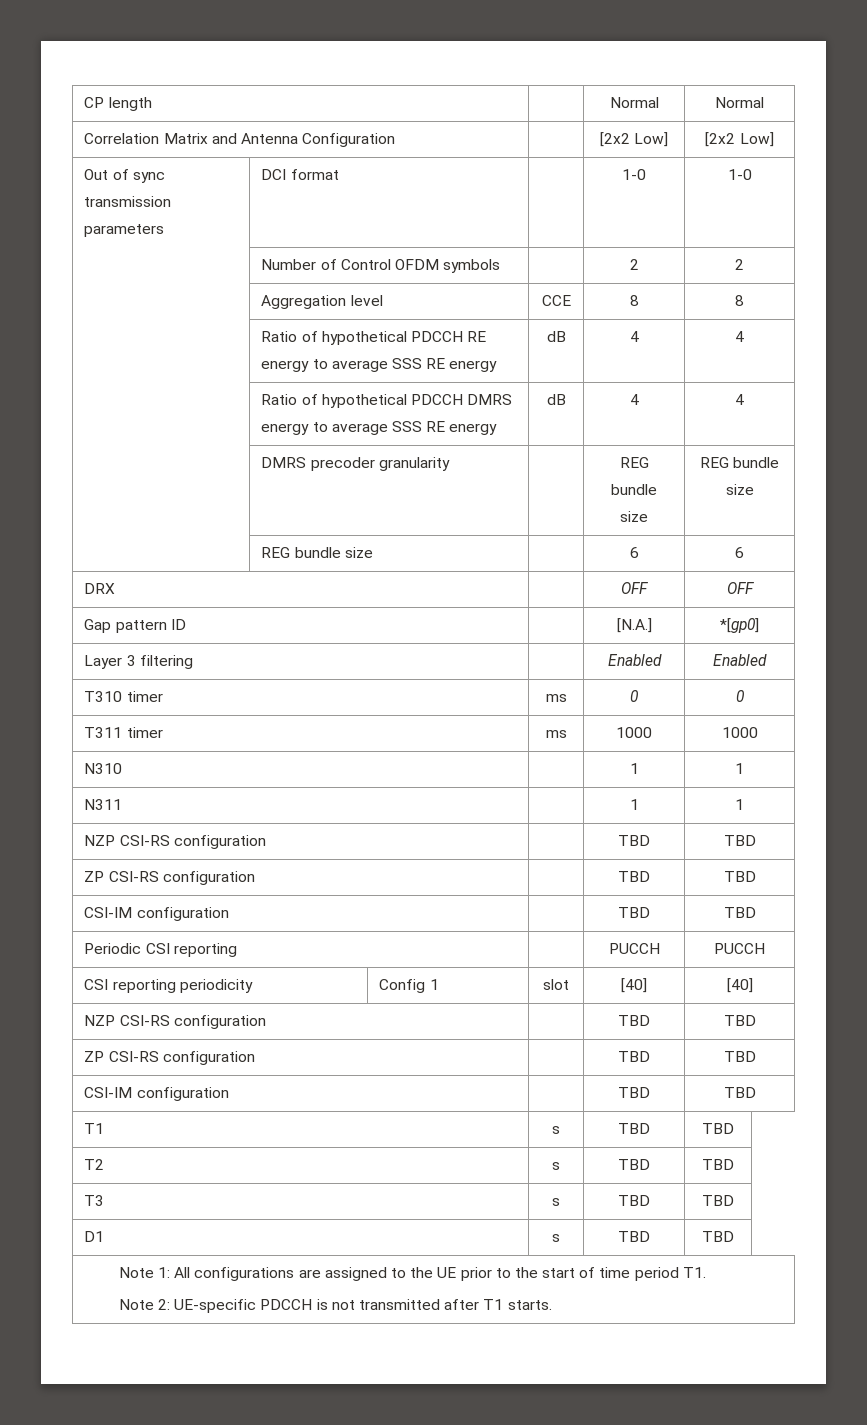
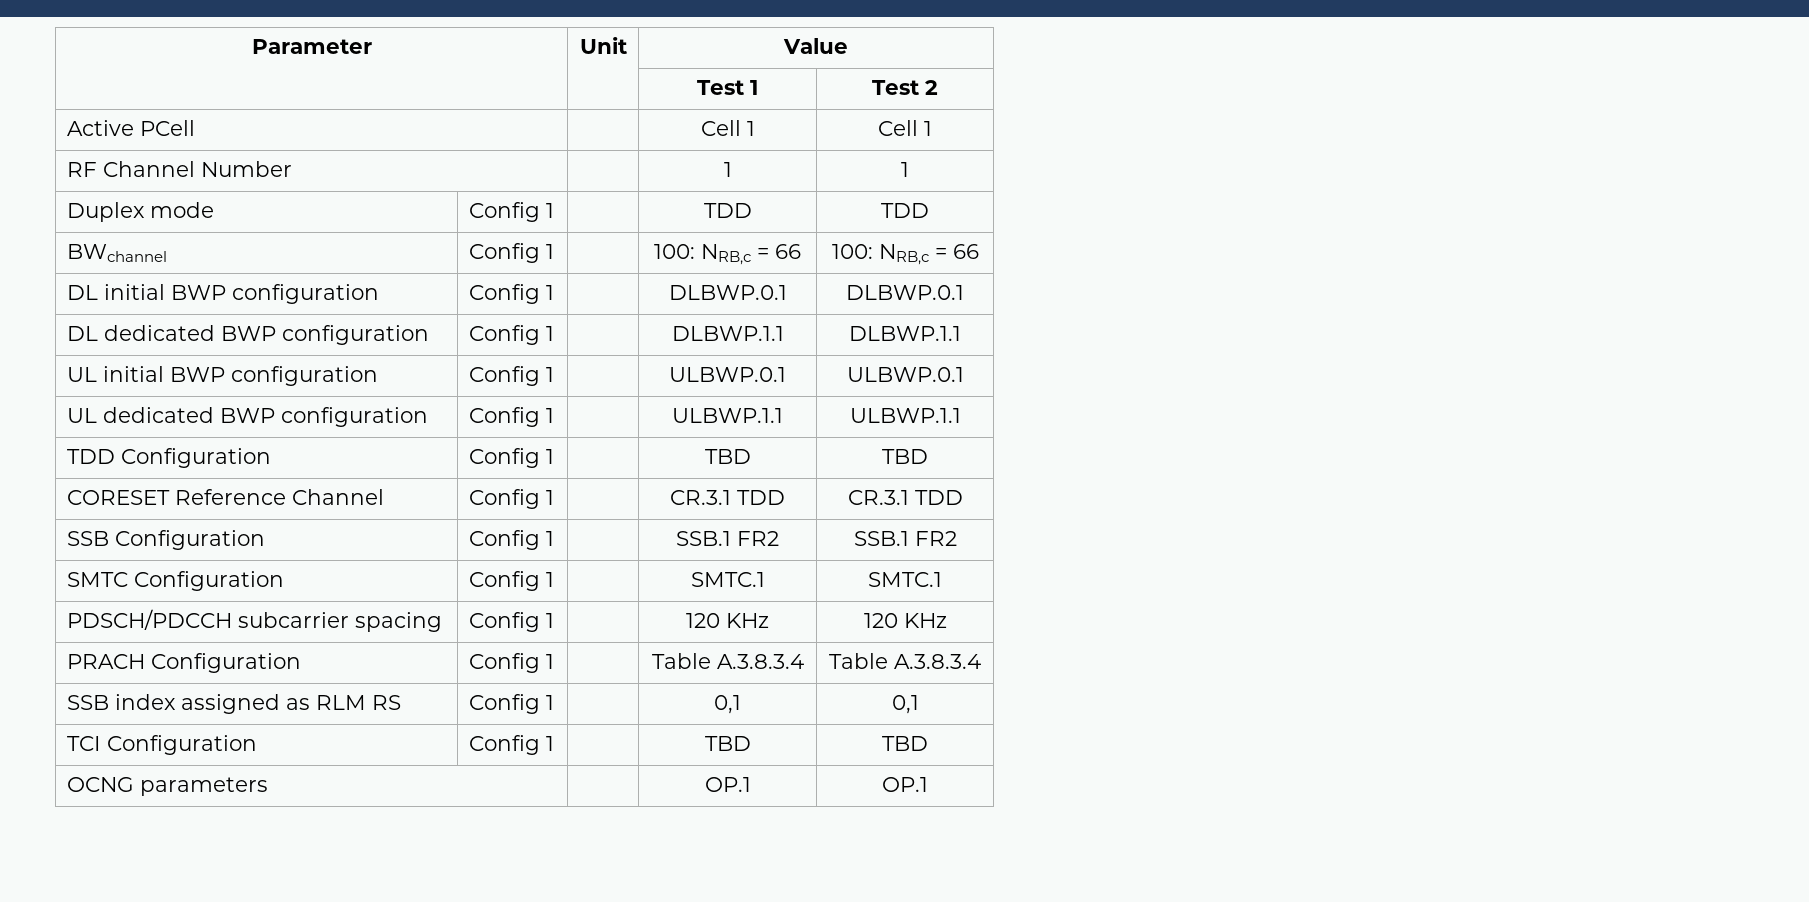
[84,97,152,111] [609,97,659,108] [715,97,764,108] [84,133,396,147] [599,132,669,147] [705,132,774,147] [84,169,165,183] [84,196,172,207] [84,224,165,237] [261,169,339,180] [622,169,646,180] [727,169,752,180] [261,259,501,273] [629,259,639,270] [735,259,744,270] [261,295,383,309] [541,295,571,306] [629,295,639,306] [735,295,744,306] [261,331,487,345] [261,358,498,372] [546,331,566,342] [629,331,639,342] [735,331,744,342] [261,394,513,408] [261,421,498,435] [546,394,566,405] [629,394,639,405] [735,394,744,405] [261,457,450,471] [619,457,649,468] [611,484,657,495] [620,511,648,522] [699,457,780,468] [725,484,754,495] [261,547,373,558] [629,547,639,558] [735,547,744,558] [84,583,116,594] [621,582,648,594] [726,582,754,594] [84,619,186,633] [616,618,652,633] [720,618,759,633] [84,655,193,669] [607,654,662,666] [713,654,767,666] [84,691,163,702] [545,694,567,702] [630,690,639,702] [735,690,745,702] [84,727,163,738] [545,730,567,738] [616,727,652,738] [721,727,758,738] [84,763,123,774] [629,763,639,774] [735,763,744,774] [84,799,123,810] [629,799,639,810] [735,799,744,810] [84,835,266,849] [618,835,650,846] [723,835,756,846] [84,871,255,885] [618,871,650,882] [723,871,756,882] [84,907,229,921] [618,907,650,918] [723,907,756,918] [84,943,237,957] [608,943,660,954] [714,943,765,954] [84,979,253,993] [379,979,439,993] [543,979,569,990] [621,978,647,993] [726,978,753,993] [84,1015,266,1029] [618,1015,650,1026] [723,1015,756,1026] [84,1051,255,1065] [618,1051,650,1062] [723,1051,756,1062] [84,1087,229,1101] [618,1087,650,1098] [723,1087,756,1098] [84,1123,105,1134] [552,1126,560,1134] [618,1123,650,1134] [702,1123,734,1134] [84,1159,105,1170] [552,1162,560,1170] [618,1159,650,1170] [702,1159,734,1170] [84,1195,105,1206] [552,1198,560,1206] [618,1195,650,1206] [702,1195,734,1206] [84,1231,105,1242] [552,1234,560,1242] [618,1231,650,1242] [702,1231,734,1242] [118,1267,706,1281] [118,1299,552,1313] CP length | | Normal | Normal // Correlation Matrix and Antenna Configuration | | [2x2 Low] | [2x2 Low] // Out of sync transmission parameters | DCI format | | 1-0 | 1-0 // | Number of Control OFDM symbols | | 2 | 2 // | Aggregation level | CCE | 8 | 8 // | Ratio of hypothetical PDCCH RE energy to average SSS RE energy | dB | 4 | 4 // | Ratio of hypothetical PDCCH DMRS energy to average SSS RE energy | dB | 4 | 4 // | DMRS precoder granularity | | REG bundle size | REG bundle size // | REG bundle size | | 6 | 6 // DRX | | OFF | OFF // Gap pattern ID | | [N.A.] | *[gp0] // Layer 3 filtering | | Enabled | Enabled // T310 timer | ms | 0 | 0 // T311 timer | ms | 1000 | 1000 // N310 | | 1 | 1 // N311 | | 1 | 1 // NZP CSI-RS configuration | | TBD | TBD // ZP CSI-RS configuration | | TBD | TBD // CSI-IM configuration | | TBD | TBD // Periodic CSI reporting | | PUCCH | PUCCH // CSI reporting periodicity | Config 1 | slot | [40] | [40] // NZP CSI-RS configuration | | TBD | TBD // ZP CSI-RS configuration | | TBD | TBD // CSI-IM configuration | | TBD | TBD // T1 | s | TBD | TBD // T2 | s | TBD | TBD // T3 | s | TBD | TBD // D1 | s | TBD | TBD // Note 1: All configurations are assigned to the UE prior to the start of time period T1. // Note 2: UE-specific PDCCH is not transmitted after T1 starts. -> [251,39,372,54] [579,37,627,54] [783,38,848,54] [697,80,758,95] [872,80,938,95] [66,120,195,136] [700,120,755,136] [878,120,932,136] [66,161,292,177] [723,162,732,177] [901,162,909,177] [66,202,214,222] [468,202,554,222] [703,203,752,218] [881,203,929,218] [66,244,167,262] [468,243,554,263] [654,244,801,265] [831,244,979,265] [66,284,379,304] [468,284,554,304] [668,285,787,300] [846,285,964,300] [66,325,429,345] [468,325,554,345] [671,326,784,341] [849,326,961,341] [66,366,378,386] [468,366,554,386] [669,367,786,382] [846,367,964,382] [66,407,428,427] [468,407,554,427] [672,408,783,423] [849,408,961,423] [66,448,271,468] [468,448,554,468] [704,449,751,464] [882,449,928,464] [66,489,384,505] [468,489,554,509] [670,490,785,505] [847,490,963,505] [66,530,265,550] [468,530,554,550] [676,531,779,546] [853,531,957,546] [66,571,284,591] [468,571,554,591] [690,572,765,587] [868,572,942,587] [66,609,442,632] [468,612,554,632] [686,613,769,628] [863,613,947,628] [66,653,301,673] [468,653,554,673] [651,653,804,669] [829,653,981,669] [66,694,401,714] [468,694,554,714] [714,695,741,714] [891,695,919,714] [66,735,257,755] [468,735,554,755] [704,736,751,751] [882,736,928,751] [66,777,268,796] [704,777,751,792] [882,777,928,792] Parameter | Unit | Value // | | Test 1 | Test 2 // Active PCell | | Cell 1 | Cell 1 // RF Channel Number | | 1 | 1 // Duplex mode | Config 1 | | TDD | TDD // BWchannel | Config 1 | | 100: NRB,c = 66 | 100: NRB,c = 66 // DL initial BWP configuration | Config 1 | | DLBWP.0.1 | DLBWP.0.1 // DL dedicated BWP configuration | Config 1 | | DLBWP.1.1 | DLBWP.1.1 // UL initial BWP configuration | Config 1 | | ULBWP.0.1 | ULBWP.0.1 // UL dedicated BWP configuration | Config 1 | | ULBWP.1.1 | ULBWP.1.1 // TDD Configuration | Config 1 | | TBD | TBD // CORESET Reference Channel | Config 1 | | CR.3.1 TDD | CR.3.1 TDD // SSB Configuration | Config 1 | | SSB.1 FR2 | SSB.1 FR2 // SMTC Configuration | Config 1 | | SMTC.1 | SMTC.1 // PDSCH/PDCCH subcarrier spacing | Config 1 | | 120 KHz | 120 KHz // PRACH Configuration | Config 1 | | Table A.3.8.3.4 | Table A.3.8.3.4 // SSB index assigned as RLM RS | Config 1 | | 0,1 | 0,1 // TCI Configuration | Config 1 | | TBD | TBD // OCNG parameters | | OP.1 | OP.1

